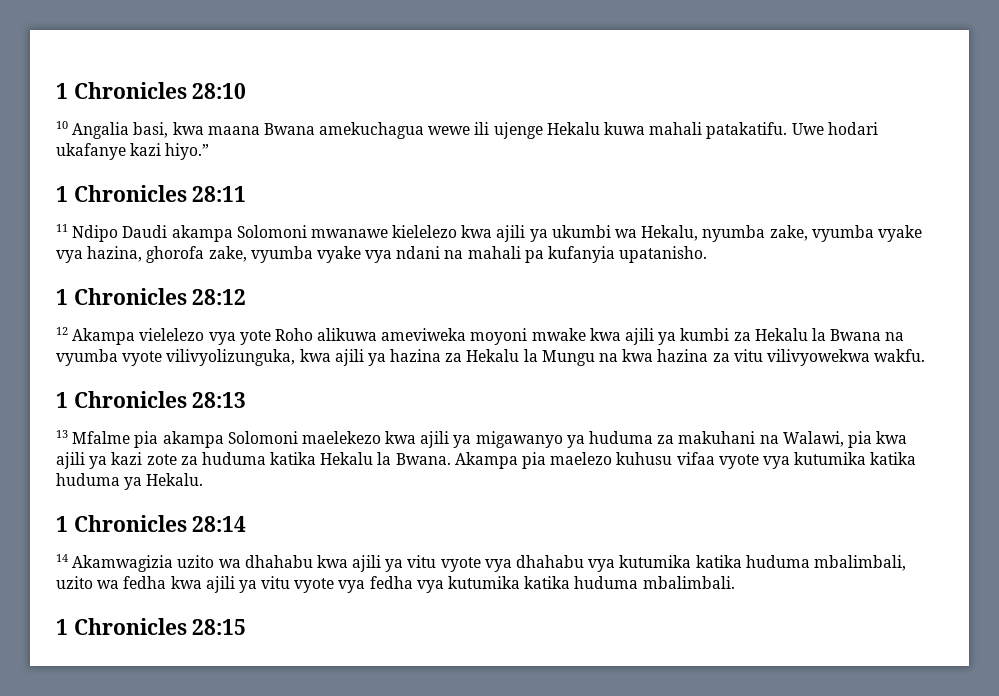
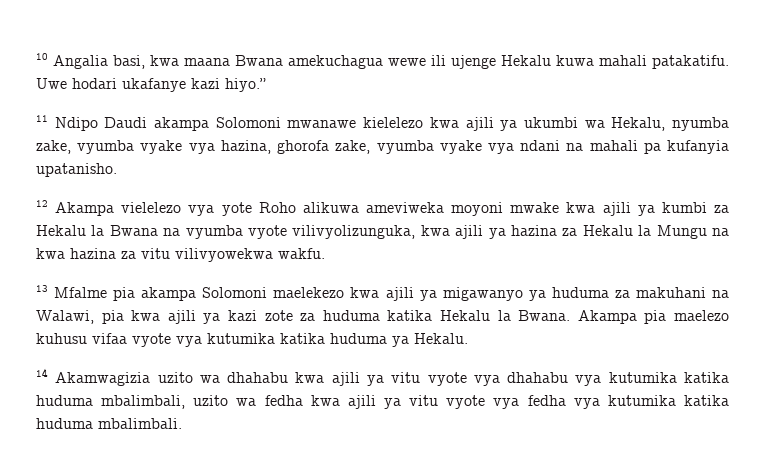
[56,82,247,99] 1 Chronicles 28:10 // -> (36, 56) none
[56,185,247,202] // 1 Chronicles 28:11 -> (266, 85) none
[56,288,247,305] // 1 Chronicles 28:12 -> (117, 170) none
[56,391,247,408] // 1 Chronicles 28:13 -> (325, 253) none
[56,515,247,532] // 1 Chronicles 28:14 -> (468, 338) none
[56,618,247,635] // 1 Chronicles 28:15 -> (182, 423) none

